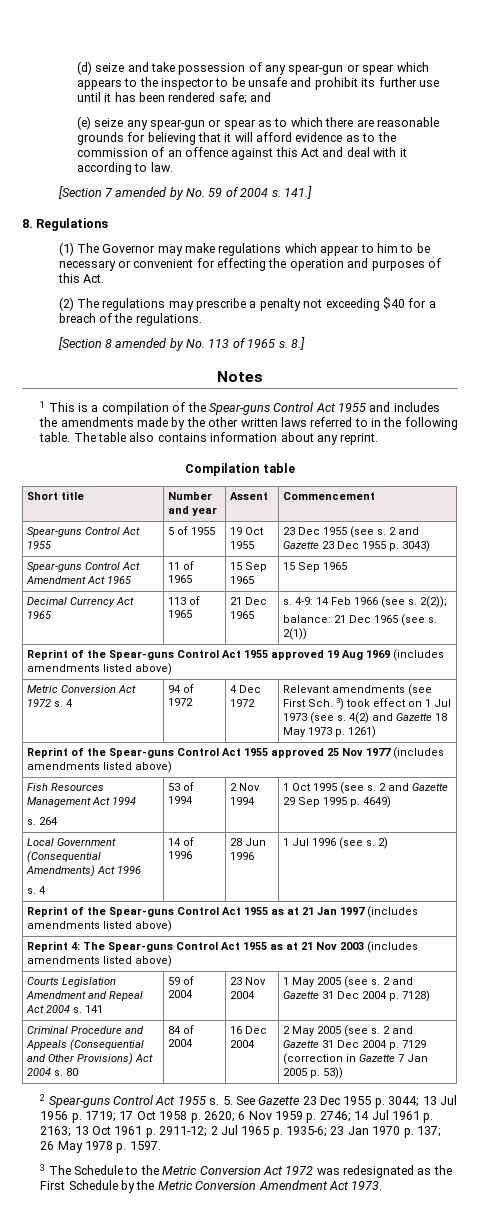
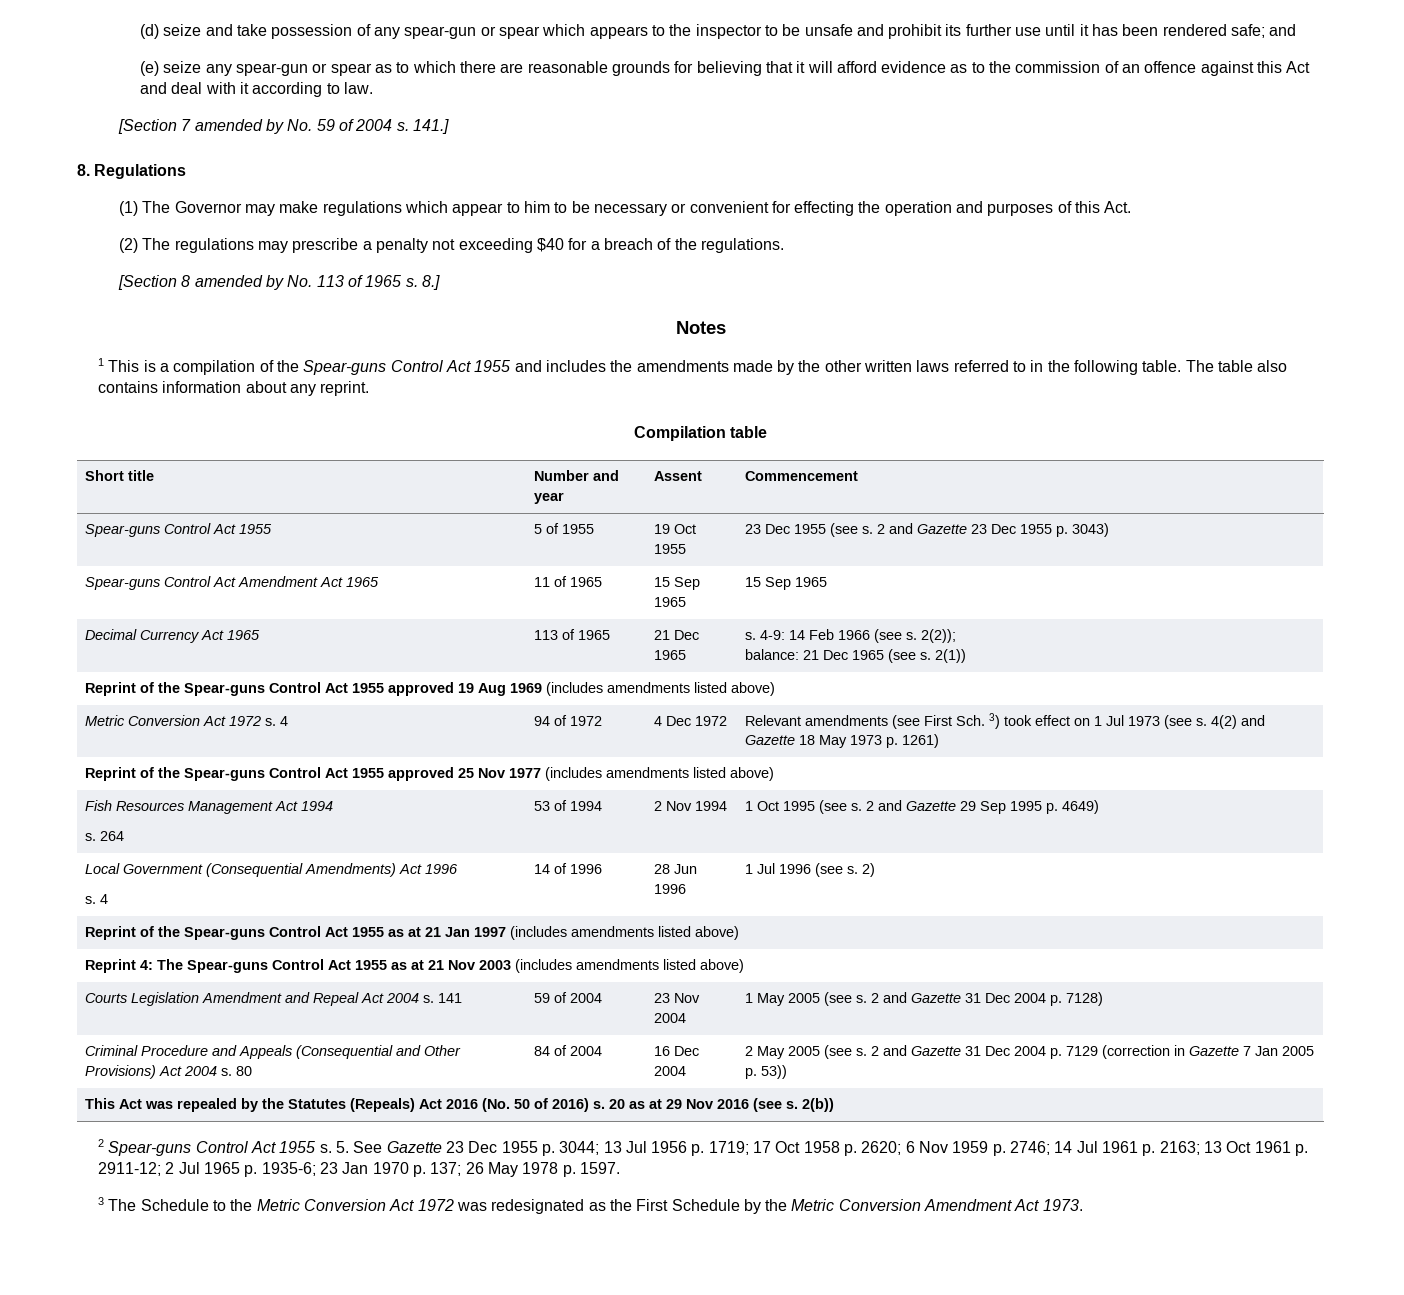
(344, 1073) none -> [85,1098,835,1112] // This Act was repealed by the Statutes (Repeals) Act 2016 (No. 50 of 2016) s. 20 as at 29 Nov 2016 (see s. 2(b))

